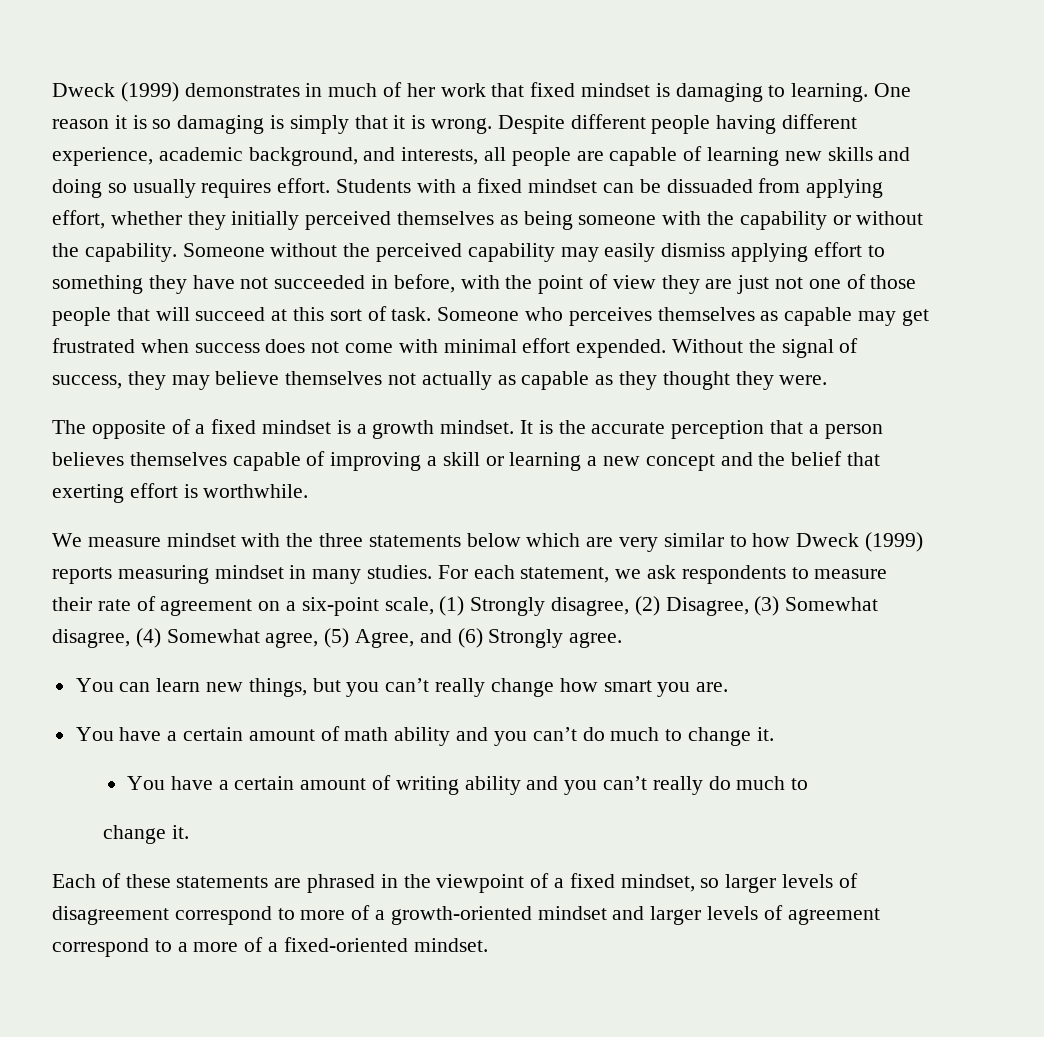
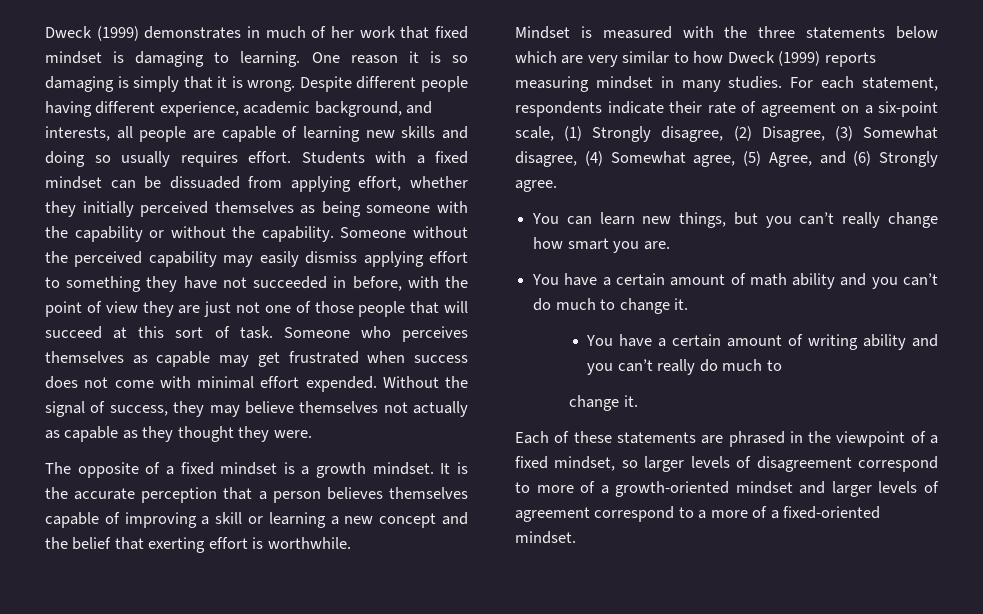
[52,533,236,547] We measure mindset -> [515,26,672,39] Mindset is measured
[615,565,888,584] we ask respondents to measure -> [515,101,664,117] respondents indicate

